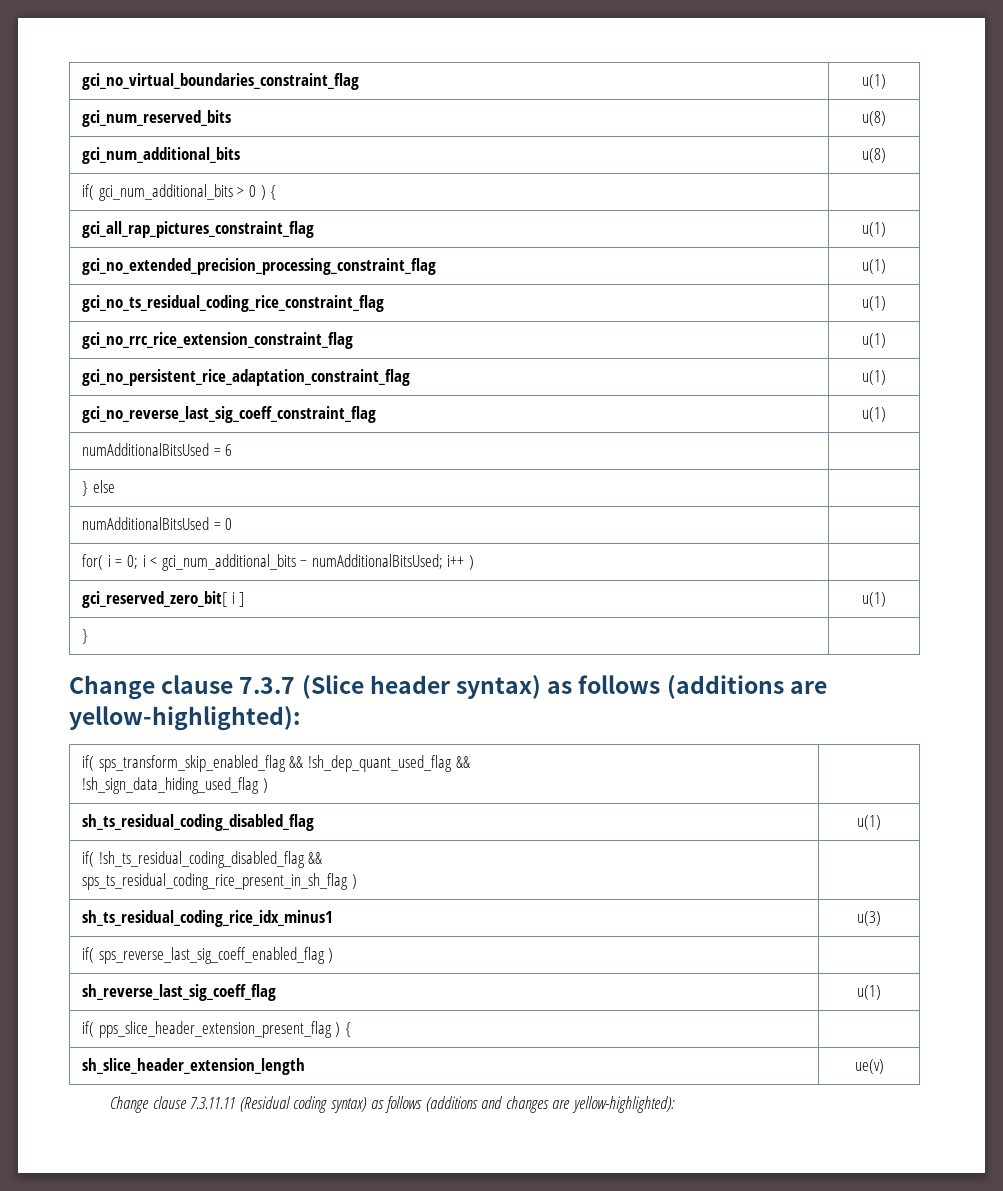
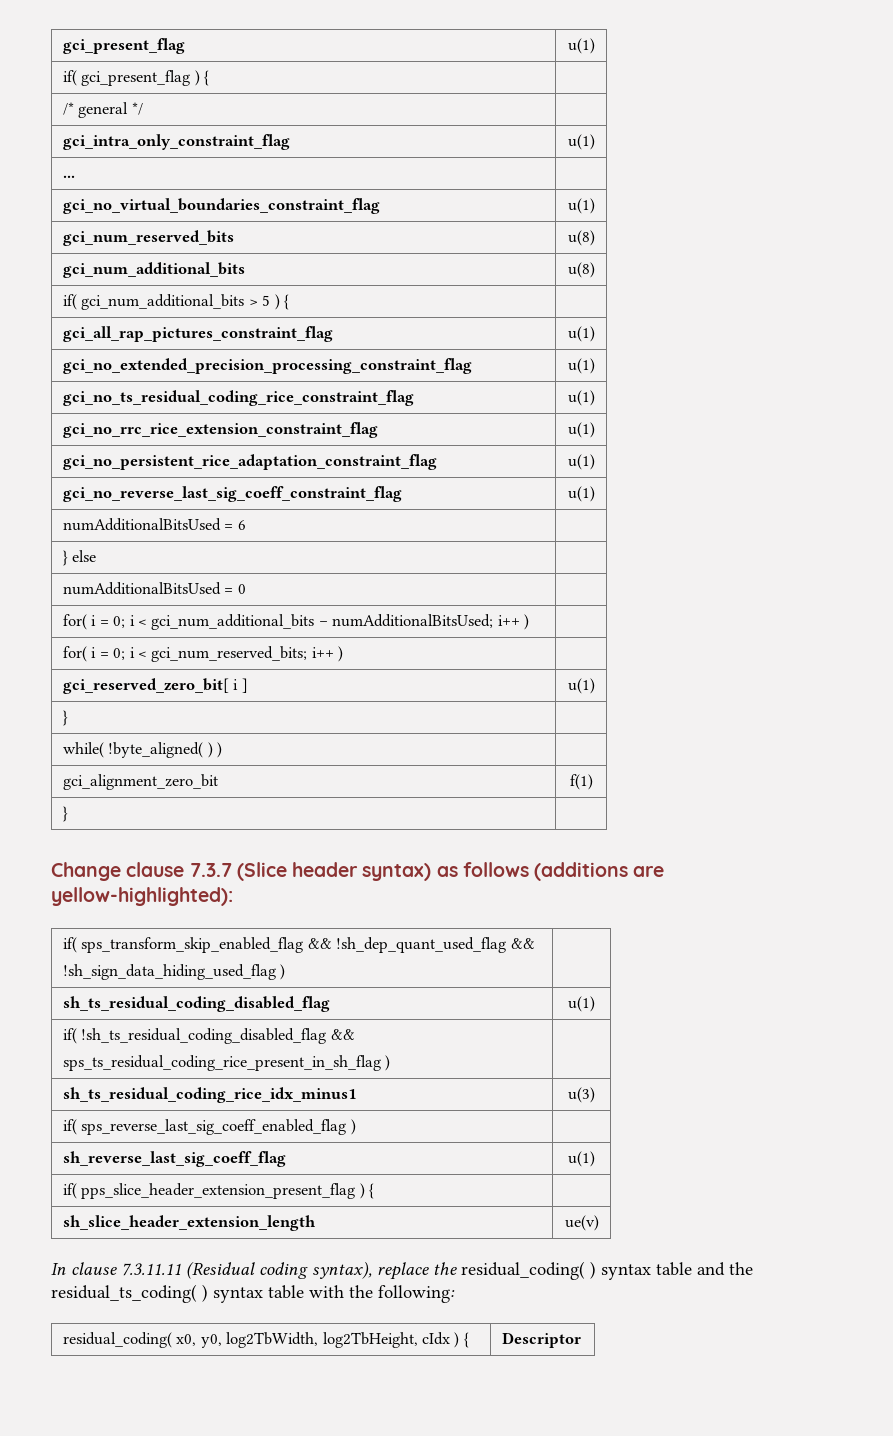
(82, 81) none -> [62,38,185,54] [567,38,595,54] [62,70,210,86] [62,102,143,118] [62,134,290,150] [567,134,595,150] [62,175,75,178] gci_present_flag | u(1) // if( gci_present_flag ) { | // /* general */ | // gci_intra_only_constraint_flag | u(1) // ... | //
[248,185,256,197] 0 -> [262,295,271,306] 5
(475, 562) none -> [62,646,344,662] // for( i = 0; i < gci_num_reserved_bits; i++ ) |
(89, 636) none -> [62,742,223,758] [62,774,218,790] [569,774,593,790] [62,806,68,822] // while( !byte_aligned( ) ) | // gci_alignment_zero_bit | f(1) // } |
[109,1096,149,1113] Change -> [51,1263,66,1275] In
[330,1096,676,1113] syntax) as follows (additions and changes are yellow-highlighted): -> [312,1261,753,1280] [51,1284,455,1303] [62,1332,469,1348] [501,1332,581,1348] syntax), replace the residual_coding( ) syntax table and the residual_ts_coding( ) syntax table with the following: // residual_coding( x0, y0, log2TbWidth, log2TbHeight, cIdx ) { | Descriptor

